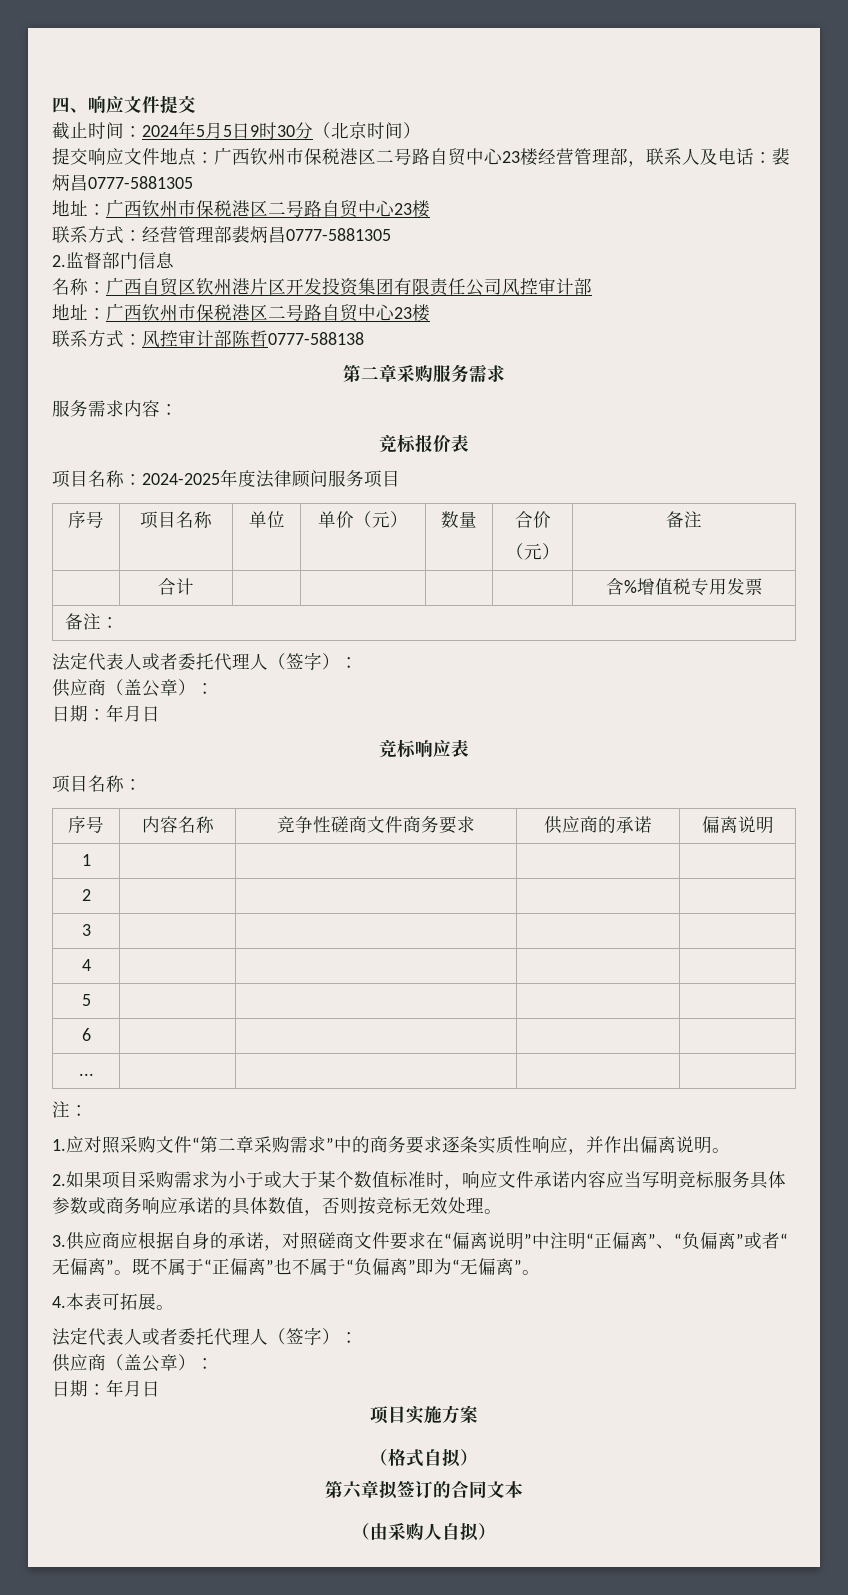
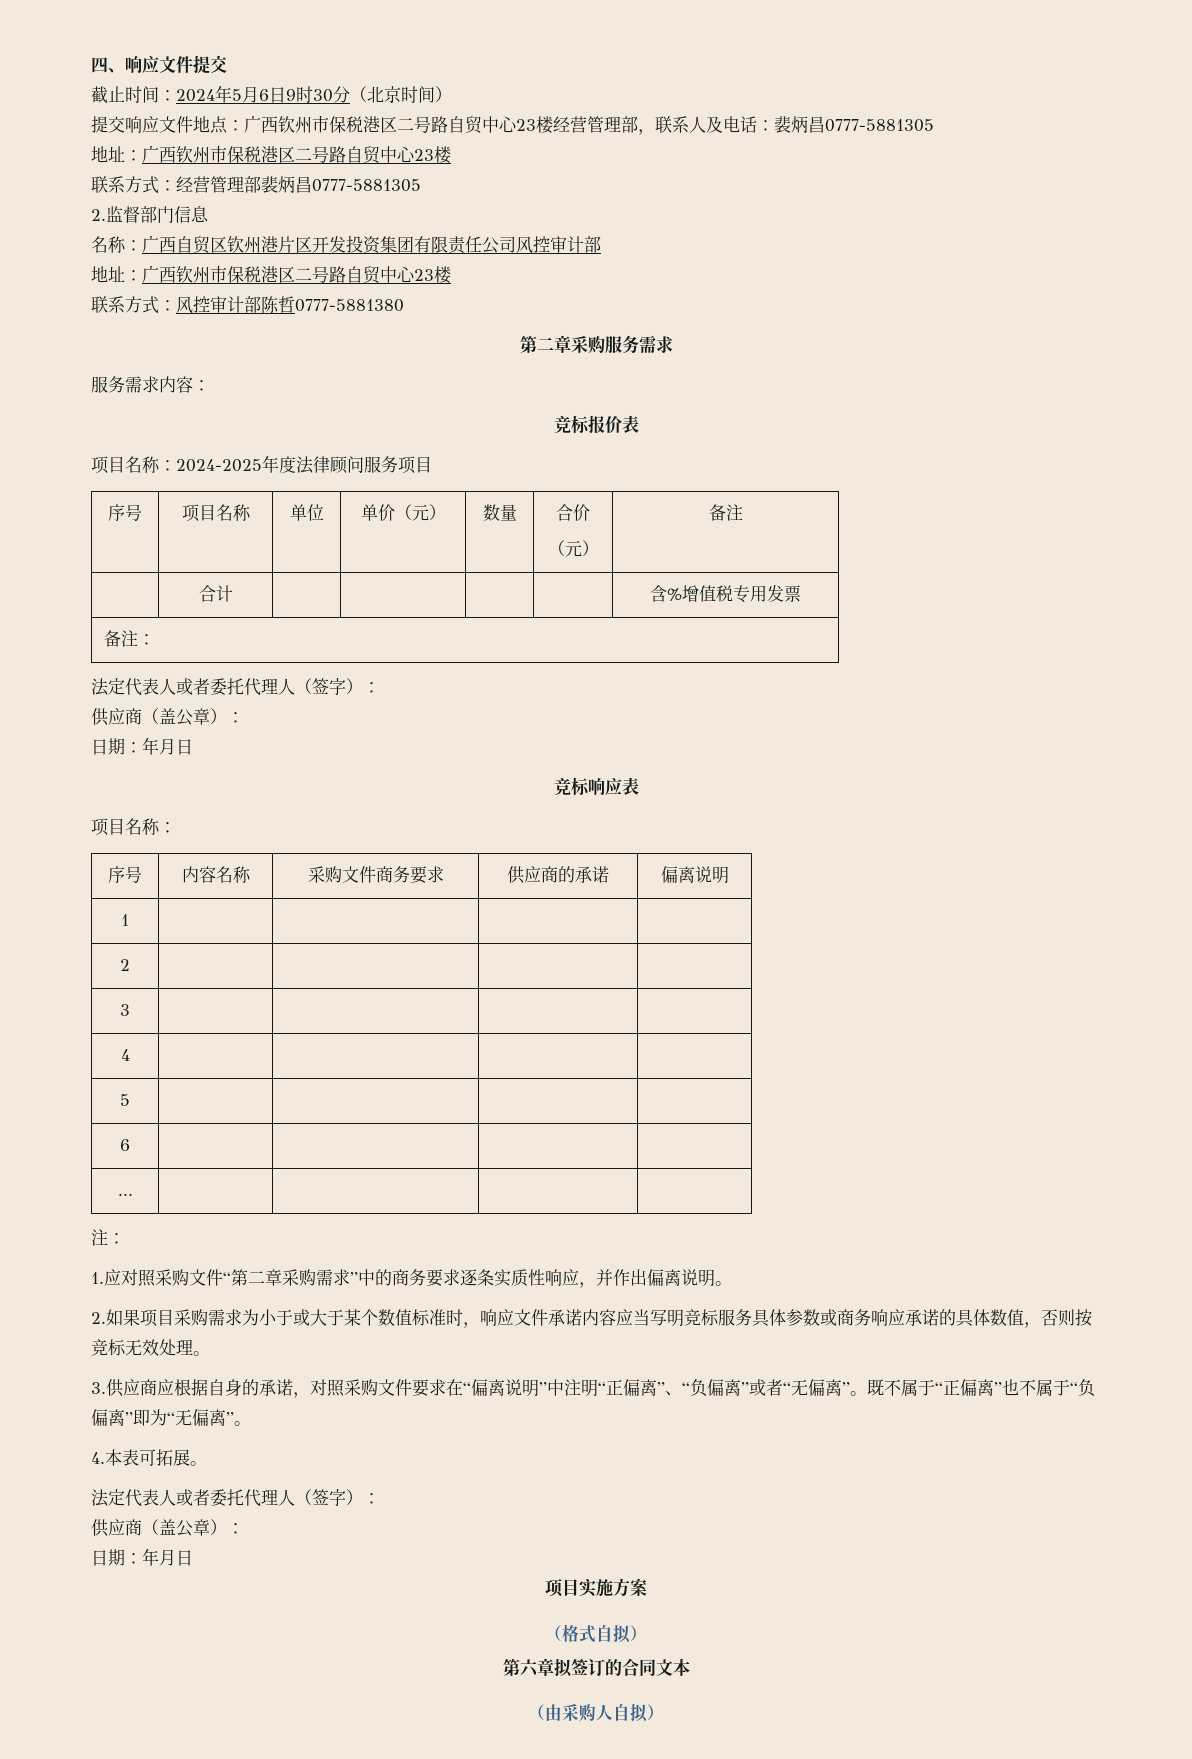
[223,125,232,137] 5 -> [259,89,269,101] 6
[268,332,364,345] 0777-588138 -> [295,299,404,312] 0777-5881380
[277,816,367,833] 竞争性磋商 -> [307,866,342,883] 采购
[318,1232,354,1249] 磋商 -> [344,1379,378,1396] 采购

